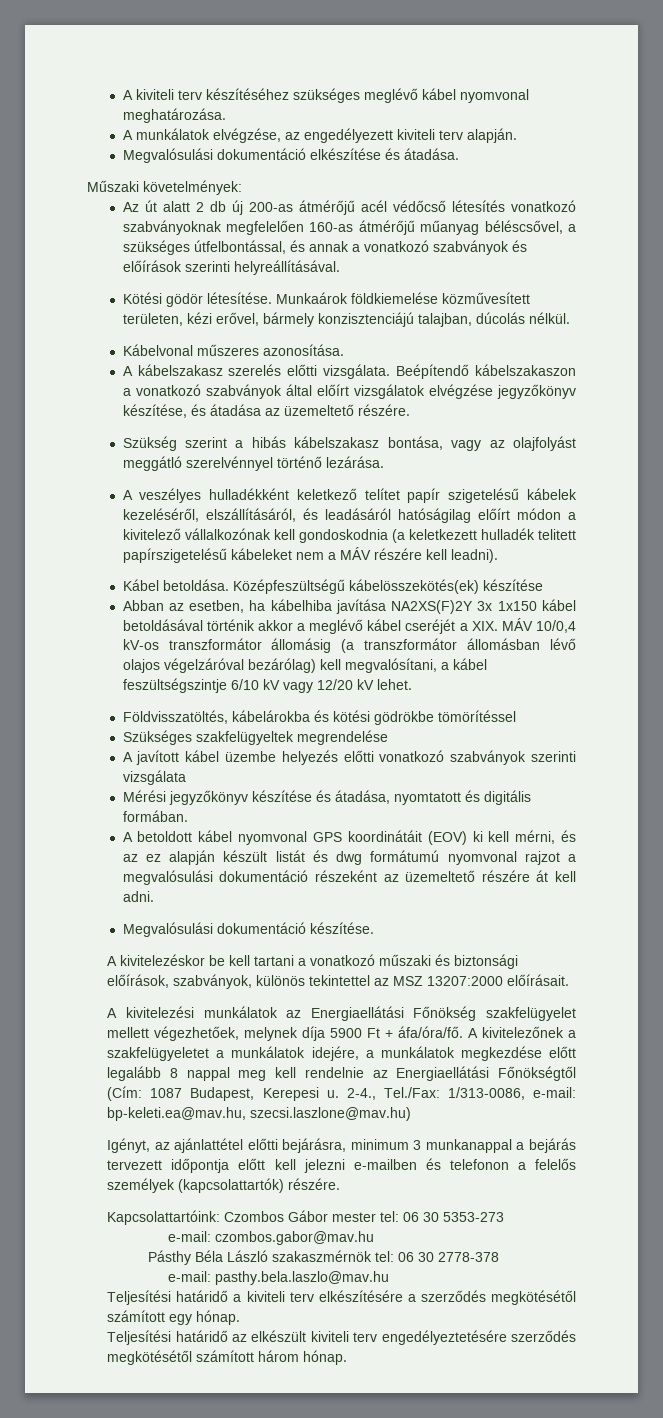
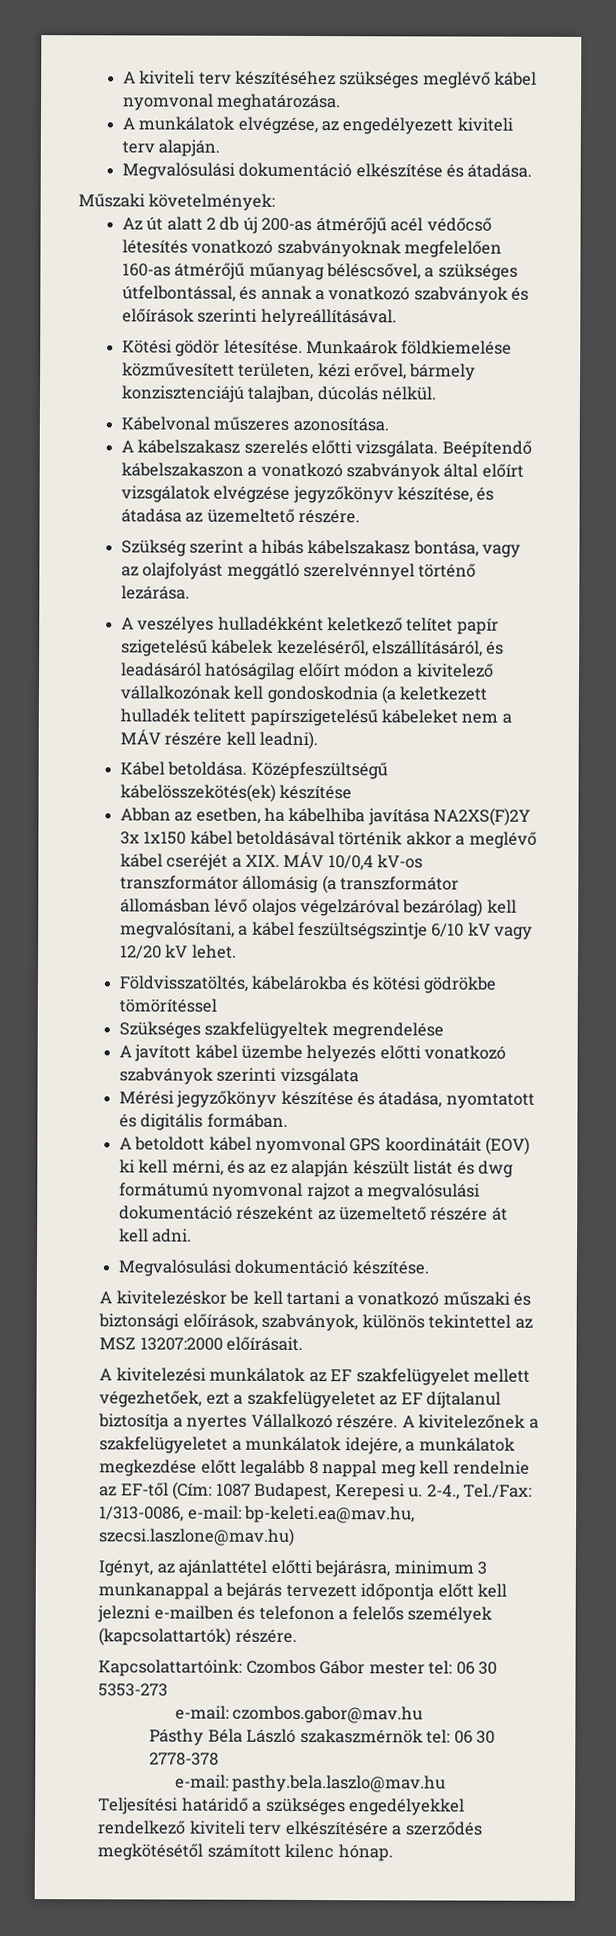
[310,1006,477,1021] Energiaellátási Főnökség -> [330,1369,353,1382] EF
[244,1026,464,1041] melynek díja 5900 Ft + áfa/óra/fő. -> [205,1390,502,1409] [98,1413,399,1431] ezt a szakfelügyeletet az EF díjtalanul biztosítja a nyertes Vállalkozó részére.
[396,1066,576,1081] Energiaellátási Főnökségtől -> [120,1482,169,1497] EF-től
(242, 1298) none -> [265,1797,466,1816] [97,1820,187,1835] szükséges engedélyekkel rendelkező
[169,1310,241,1325] [107,1330,576,1345] [107,1350,348,1365] egy hónap. // Teljesítési határidő az elkészült kiviteli terv engedélyeztetésére szerződés megkötésétől számított három hónap. -> [284,1843,393,1862] kilenc hónap.

